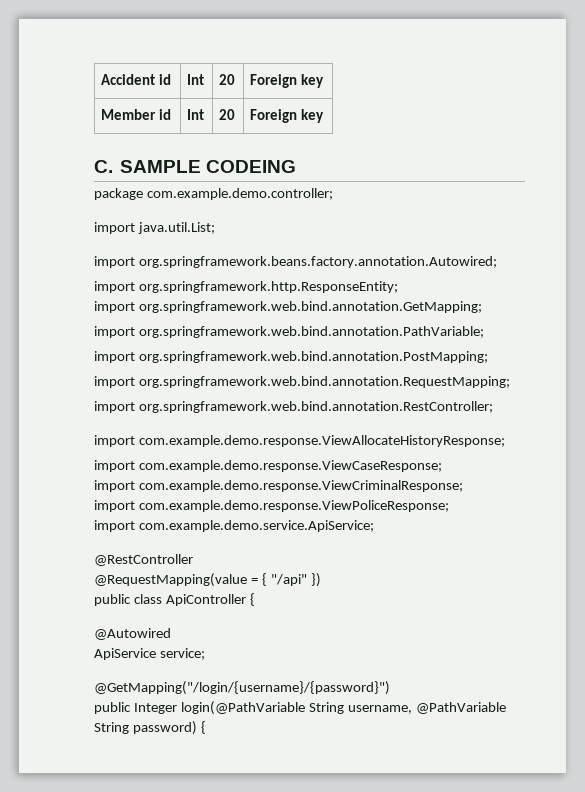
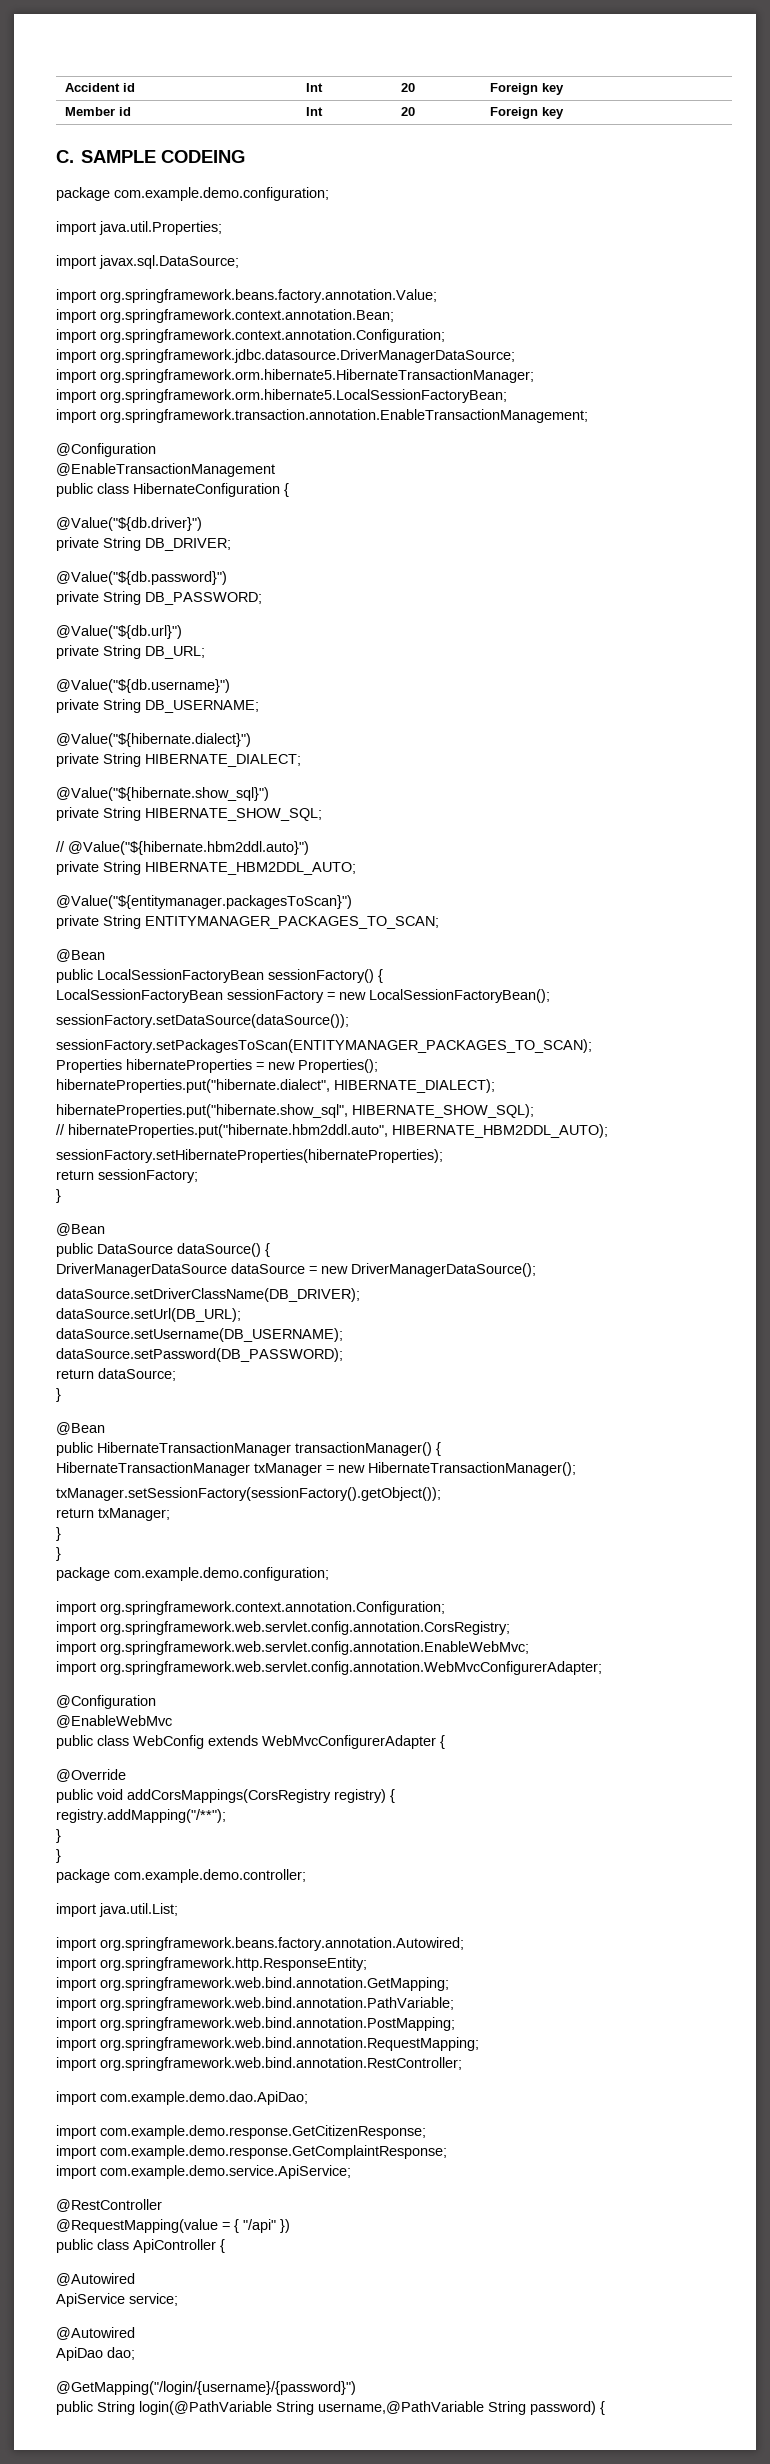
(297, 166) none -> [56,187,329,201] [56,221,222,235] [56,255,239,269] [56,289,437,303] [56,309,394,323] [56,329,445,343] [56,349,515,363] [56,369,534,383] [56,389,507,403] [56,409,588,423] [56,443,156,457] [56,463,275,477] [56,483,289,497] [56,517,202,531] [56,537,231,551] [56,571,227,585] [56,591,262,605] [56,625,182,639] [56,645,205,659] [56,679,230,693] [56,699,259,713] [56,733,251,747] [56,753,301,767] [56,787,269,801] [56,807,322,821] [56,841,309,855] [56,861,356,875] [56,895,352,909] [56,915,439,929] [56,949,105,962] [56,969,383,983] [56,989,550,1003] [56,1014,349,1028] [56,1039,592,1053] [56,1059,378,1073] [56,1079,495,1093] [56,1104,534,1118] [56,1124,608,1138] [56,1149,443,1163] [56,1169,198,1183] [56,1189,61,1203] [56,1223,105,1236] [56,1243,270,1257] [56,1263,536,1277] [56,1288,360,1302] [56,1308,241,1322] [56,1328,343,1342] [56,1348,343,1362] [56,1368,176,1381] [56,1388,61,1402] [56,1422,105,1435] [56,1442,441,1456] [56,1462,576,1476] [56,1487,441,1501] [56,1508,170,1521] [56,1527,61,1541] [56,1547,61,1561] [56,1567,329,1581] [56,1601,445,1615] [56,1621,510,1635] [56,1641,529,1655] [56,1661,602,1675] [56,1695,156,1709] [56,1715,172,1728] [56,1735,445,1749] [56,1769,126,1782] [56,1789,395,1803] [56,1809,226,1823] [56,1829,61,1843] [56,1849,61,1863] // package com.example.demo.configuration; // import java.util.Properties; // import javax.sql.DataSource; // import org.springframework.beans.factory.annotation.Value; // import org.springframework.context.annotation.Bean; // import org.springframework.context.annotation.Configuration; // import org.springframework.jdbc.datasource.DriverManagerDataSource; // import org.springframework.orm.hibernate5.HibernateTransactionManager; // import org.springframework.orm.hibernate5.LocalSessionFactoryBean; // import org.springframework.transaction.annotation.EnableTransactionManagement; // @Configuration // @EnableTransactionManagement // public class HibernateConfiguration { // @Value("${db.driver}") // private String DB_DRIVER; // @Value("${db.password}") // private String DB_PASSWORD; // @Value("${db.url}") // private String DB_URL; // @Value("${db.username}") // private String DB_USERNAME; // @Value("${hibernate.dialect}") // private String HIBERNATE_DIALECT; // @Value("${hibernate.show_sql}") // private String HIBERNATE_SHOW_SQL; // // @Value("${hibernate.hbm2ddl.auto}") // private String HIBERNATE_HBM2DDL_AUTO; // @Value("${entitymanager.packagesToScan}") // private String ENTITYMANAGER_PACKAGES_TO_SCAN; // @Bean // public LocalSessionFactoryBean sessionFactory() { // LocalSessionFactoryBean sessionFactory = new LocalSessionFactoryBean(); // sessionFactory.setDataSource(dataSource()); // sessionFactory.setPackagesToScan(ENTITYMANAGER_PACKAGES_TO_SCAN); // Properties hibernateProperties = new Properties(); // hibernateProperties.put("hibernate.dialect", HIBERNATE_DIALECT); // hibernateProperties.put("hibernate.show_sql", HIBERNATE_SHOW_SQL); // // hibernateProperties.put("hibernate.hbm2ddl.auto", HIBERNATE_HBM2DDL_AUTO); // sessionFactory.setHibernateProperties(hibernateProperties); // return sessionFactory; // } // @Bean // public DataSource dataSource() { // DriverManagerDataSource dataSource = new DriverManagerDataSource(); // dataSource.setDriverClassName(DB_DRIVER); // dataSource.setUrl(DB_URL); // dataSource.setUsername(DB_USERNAME); // dataSource.setPassword(DB_PASSWORD); // return dataSource; // } // @Bean // public HibernateTransactionManager transactionManager() { // HibernateTransactionManager txManager = new HibernateTransactionManager(); // txManager.setSessionFactory(sessionFactory().getObject()); // return txManager; // } // } // package com.example.demo.configuration; // import org.springframework.context.annotation.Configuration; // import org.springframework.web.servlet.config.annotation.CorsRegistry; // import org.springframework.web.servlet.config.annotation.EnableWebMvc; // import org.springframework.web.servlet.config.annotation.WebMvcConfigurerAdapter; // @Configuration // @EnableWebMvc // public class WebConfig extends WebMvcConfigurerAdapter { // @Override // public void addCorsMappings(CorsRegistry registry) { // registry.addMapping("/**"); // } // }
[138,435,505,447] [94,460,442,472] [94,480,463,492] [94,500,449,512] com.example.demo.response.ViewAllocateHistoryResponse; // import com.example.demo.response.ViewCaseResponse; // import com.example.demo.response.ViewCriminalResponse; // import com.example.demo.response.ViewPoliceResponse; -> [100,2091,308,2105] [56,2125,426,2139] [56,2145,447,2159] com.example.demo.dao.ApiDao; // import com.example.demo.response.GetCitizenResponse; // import com.example.demo.response.GetComplaintResponse;
(205, 654) none -> [56,2327,135,2340] [56,2347,135,2361] // @Autowired // ApiDao dao;
[133,703,177,714] Integer -> [97,2401,135,2415] String
[347,702,506,714] username, @PathVariable -> [318,2401,484,2414] username,@PathVariable

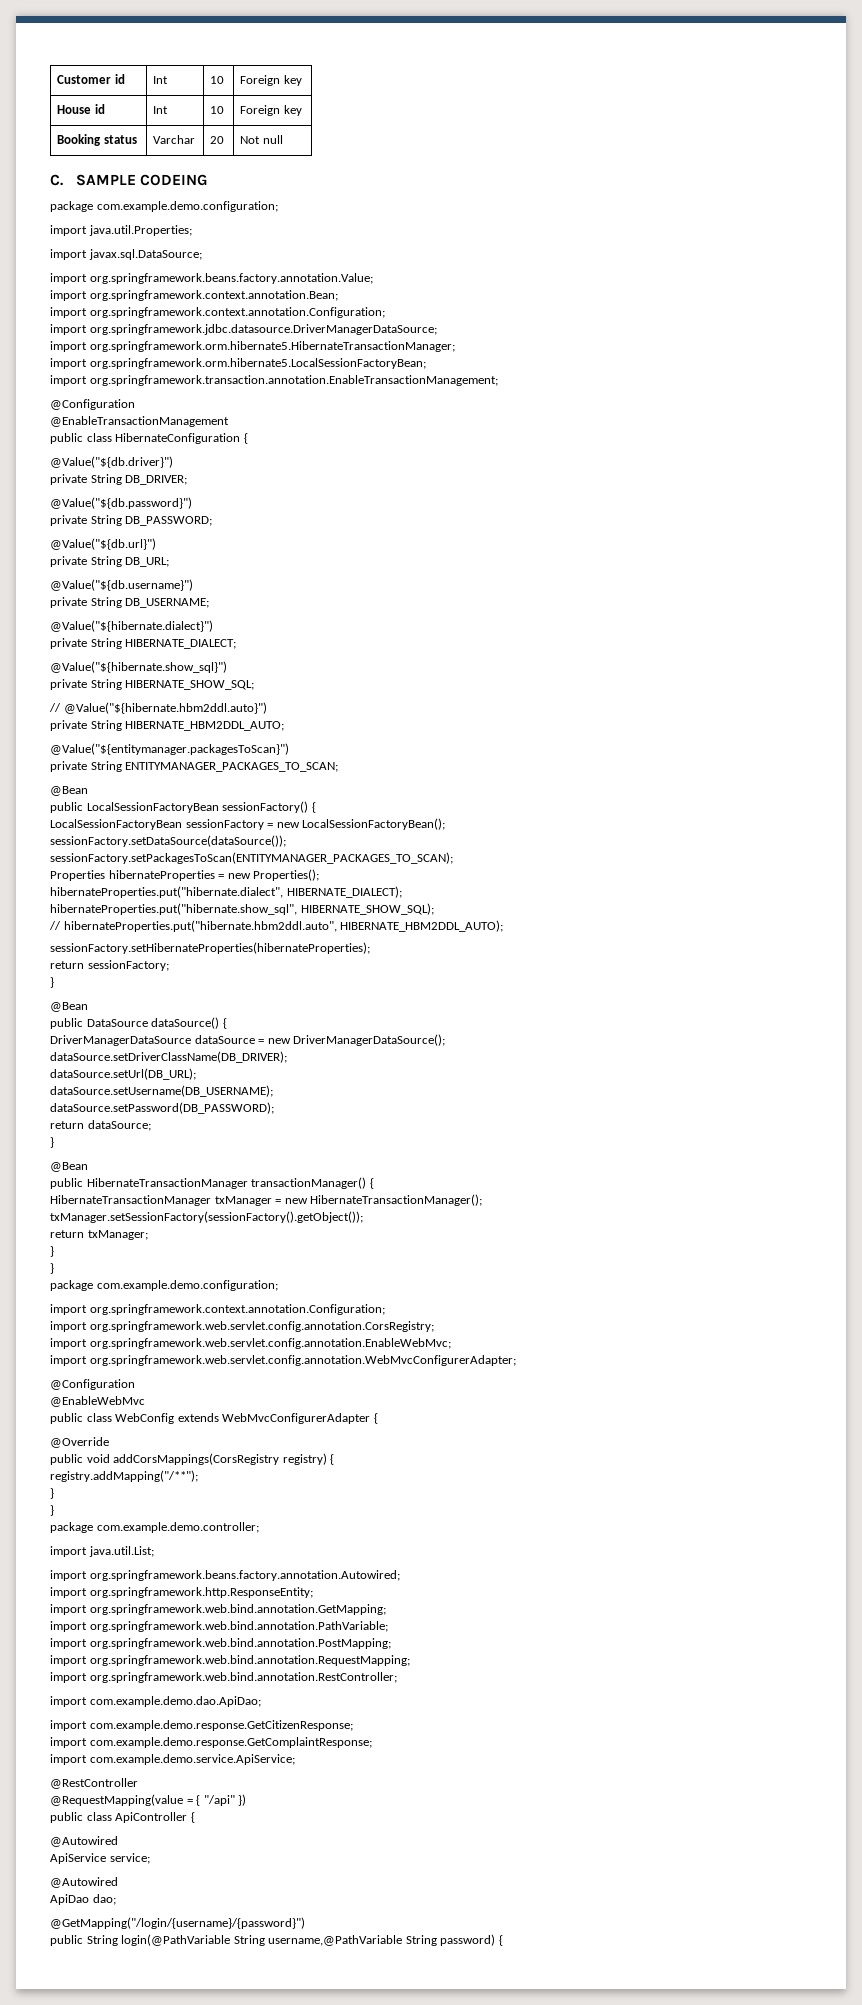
[65,83,136,92] [306,83,324,92] [401,83,416,92] [490,83,565,95] [65,107,132,116] [306,107,324,116] [401,107,416,116] [490,107,565,119] Accident id | Int | 20 | Foreign key // Member id | Int | 20 | Foreign key -> [57,74,125,84] [153,76,169,84] [210,76,225,84] [240,75,302,86] [57,104,105,114] [153,106,169,114] [210,106,225,114] [240,105,302,116] [57,134,137,146] [153,135,196,144] [210,136,225,144] [240,135,283,144] Customer id | Int | 10 | Foreign key // House id | Int | 10 | Foreign key // Booking status | Varchar | 20 | Not null

